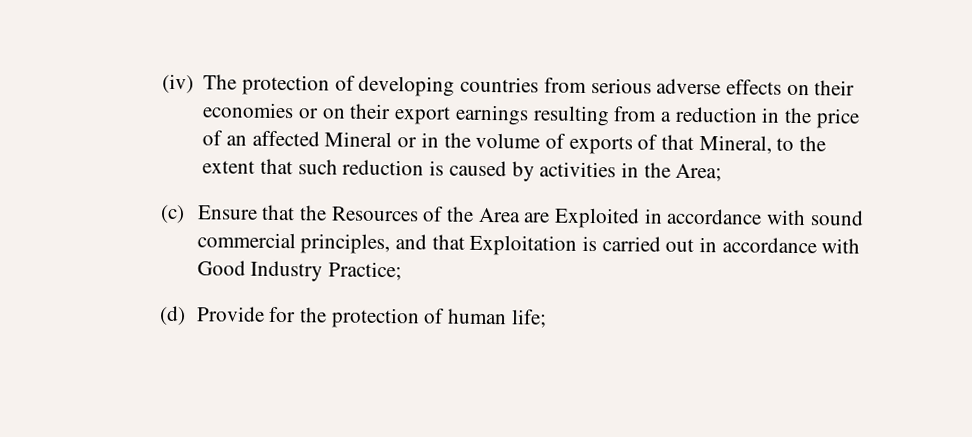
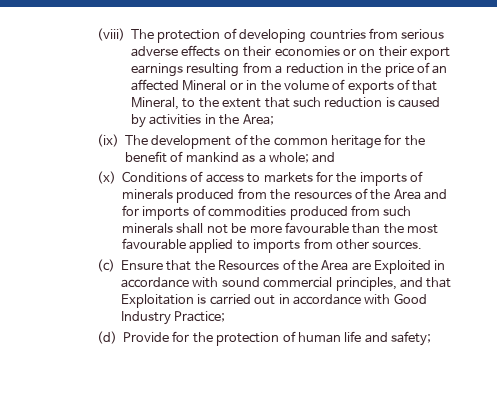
[161,73,194,94] (iv) -> [96,28,125,41] (viii)
(723, 172) none -> [96,134,425,149] [125,151,336,163] [96,171,424,186] [122,188,448,203] [122,205,412,220] [122,222,439,234] [122,238,423,253] // (ix) The development of the common heritage for the benefit of mankind as a whole; and // (x) Conditions of access to markets for the imports of minerals produced from the resources of the Area and for imports of commodities produced from such minerals shall not be more favourable than the most favourable applied to imports from other sources.
[510,309,547,328] life; -> [344,331,432,346] life and safety;

